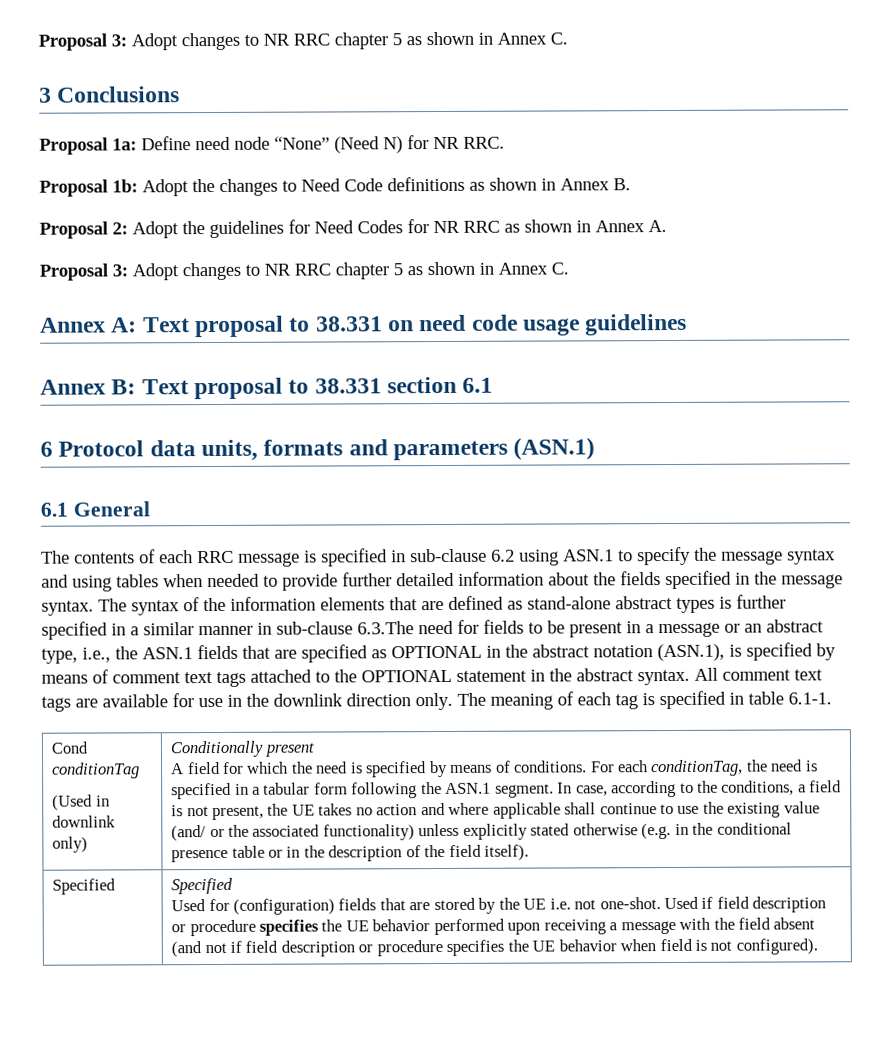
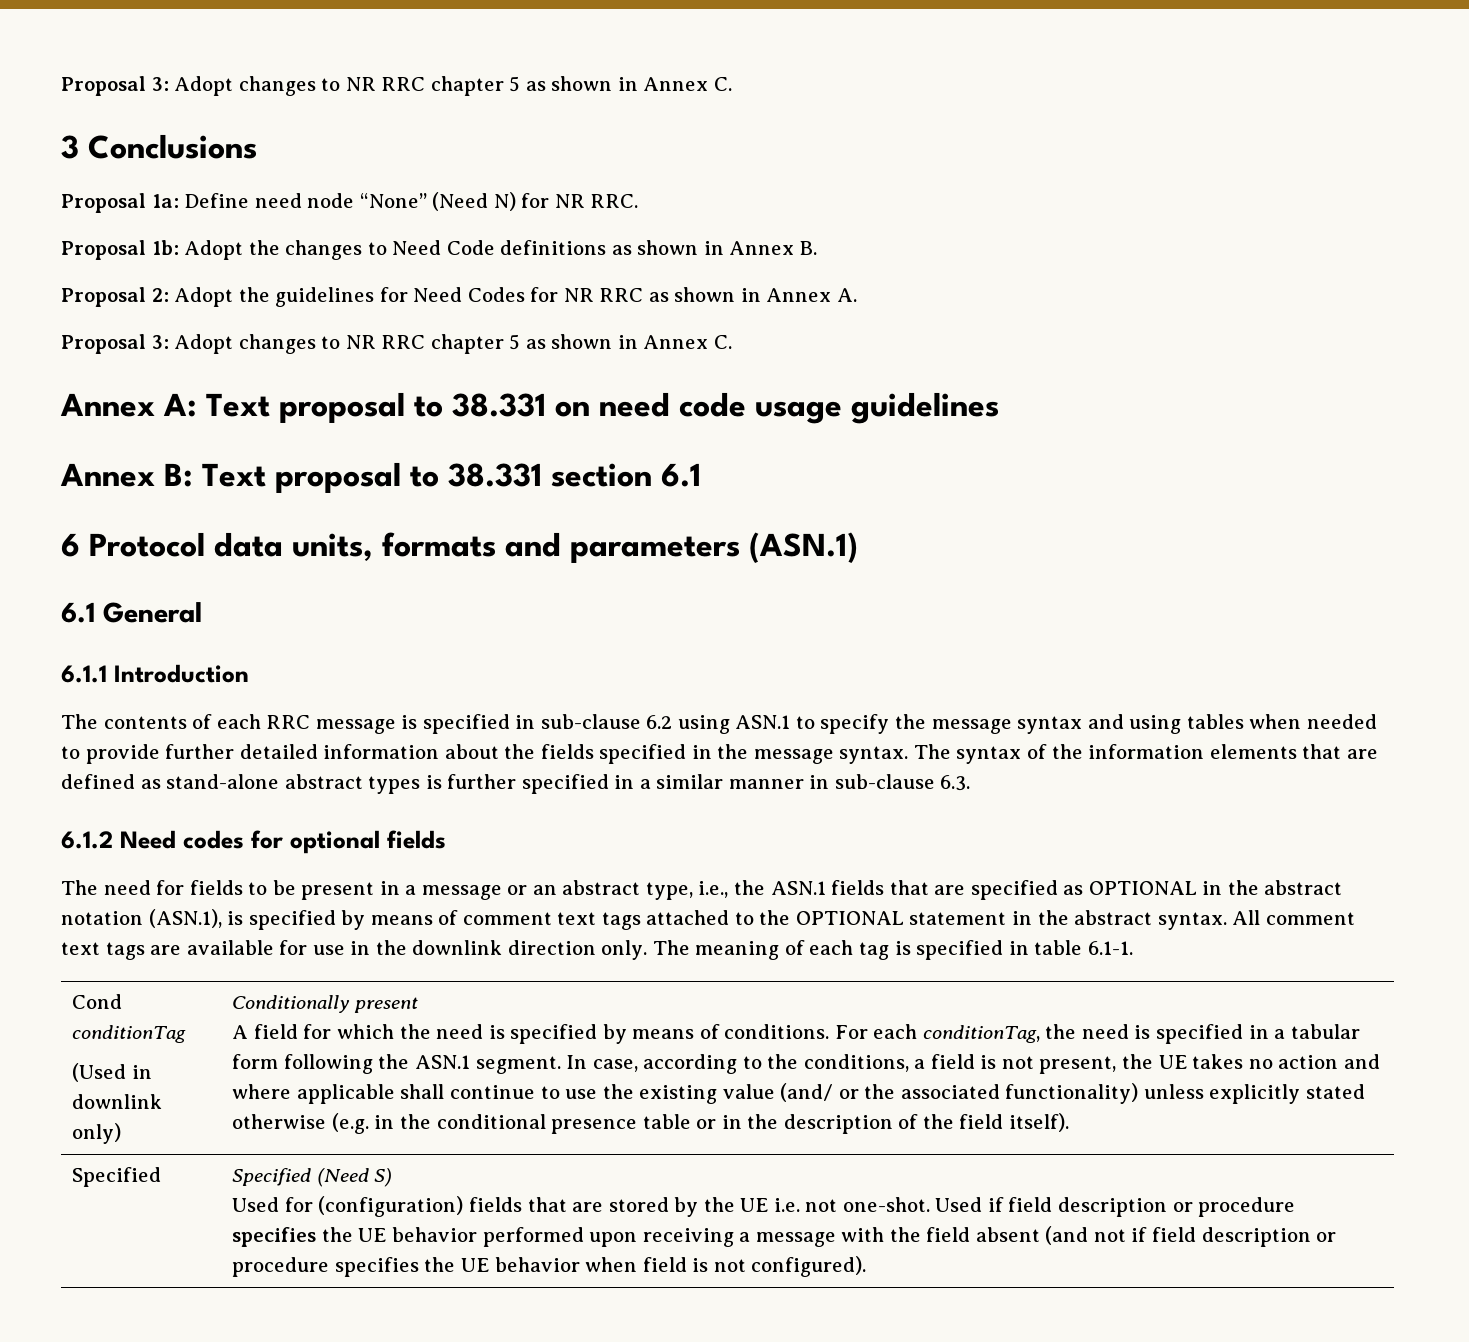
(150, 509) none -> [61,664,249,683] // 6.1.1 Introduction
[357,621,414,635] 6.3.The -> [940,775,971,791] [61,830,446,854] [61,880,98,895] 6.3. // 6.1.2 Need codes for optional fields // The
(234, 886) none -> [316,1168,393,1187] (Need S)

